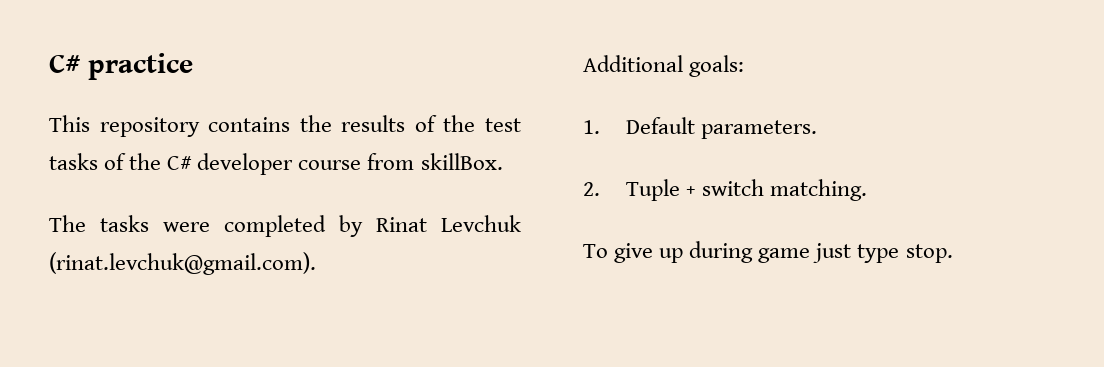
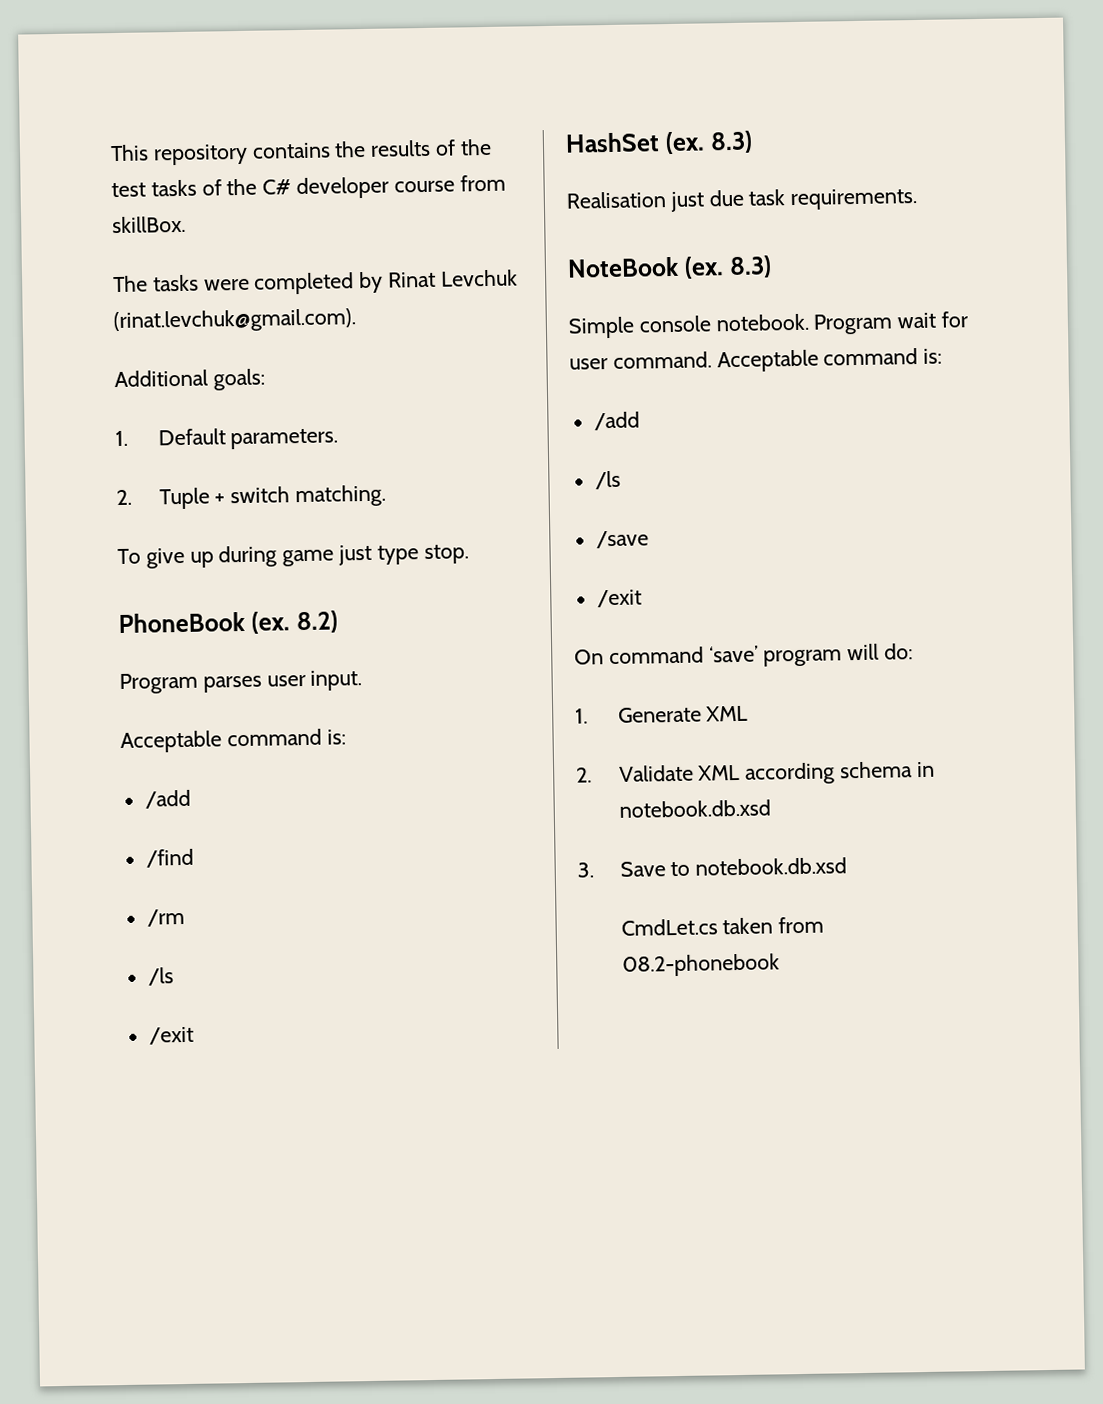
[49,53,193,80] C# practice // -> (110, 153) none
(953, 253) none -> [118,610,338,634] [119,670,363,695] [120,728,346,753] [144,789,191,809] [145,848,194,868] [146,908,185,927] [147,967,174,986] [148,1026,194,1045] [565,130,753,155] [566,187,919,213] [567,255,772,279] [568,311,969,339] [569,347,943,373] [593,411,640,431] [594,470,621,490] [595,530,649,549] [596,589,642,608] [574,643,913,667] [575,705,749,724] [576,761,935,785] [618,799,771,818] [577,857,848,878] [620,916,825,936] [621,953,780,977] // PhoneBook (ex. 8.2) // Program parses user input. // Acceptable command is: // /add // /find // /rm // /ls // /exit // HashSet (ex. 8.3) // Realisation just due task requirements. // NoteBook (ex. 8.3) // Simple console notebook. Program wait for user command. Acceptable command is: // /add // /ls // /save // /exit // On command ‘save’ program will do: // 1. Generate XML // 2. Validate XML according schema in notebook.db.xsd // 3. Save to notebook.db.xsd // CmdLet.cs taken from 08.2-phonebook

